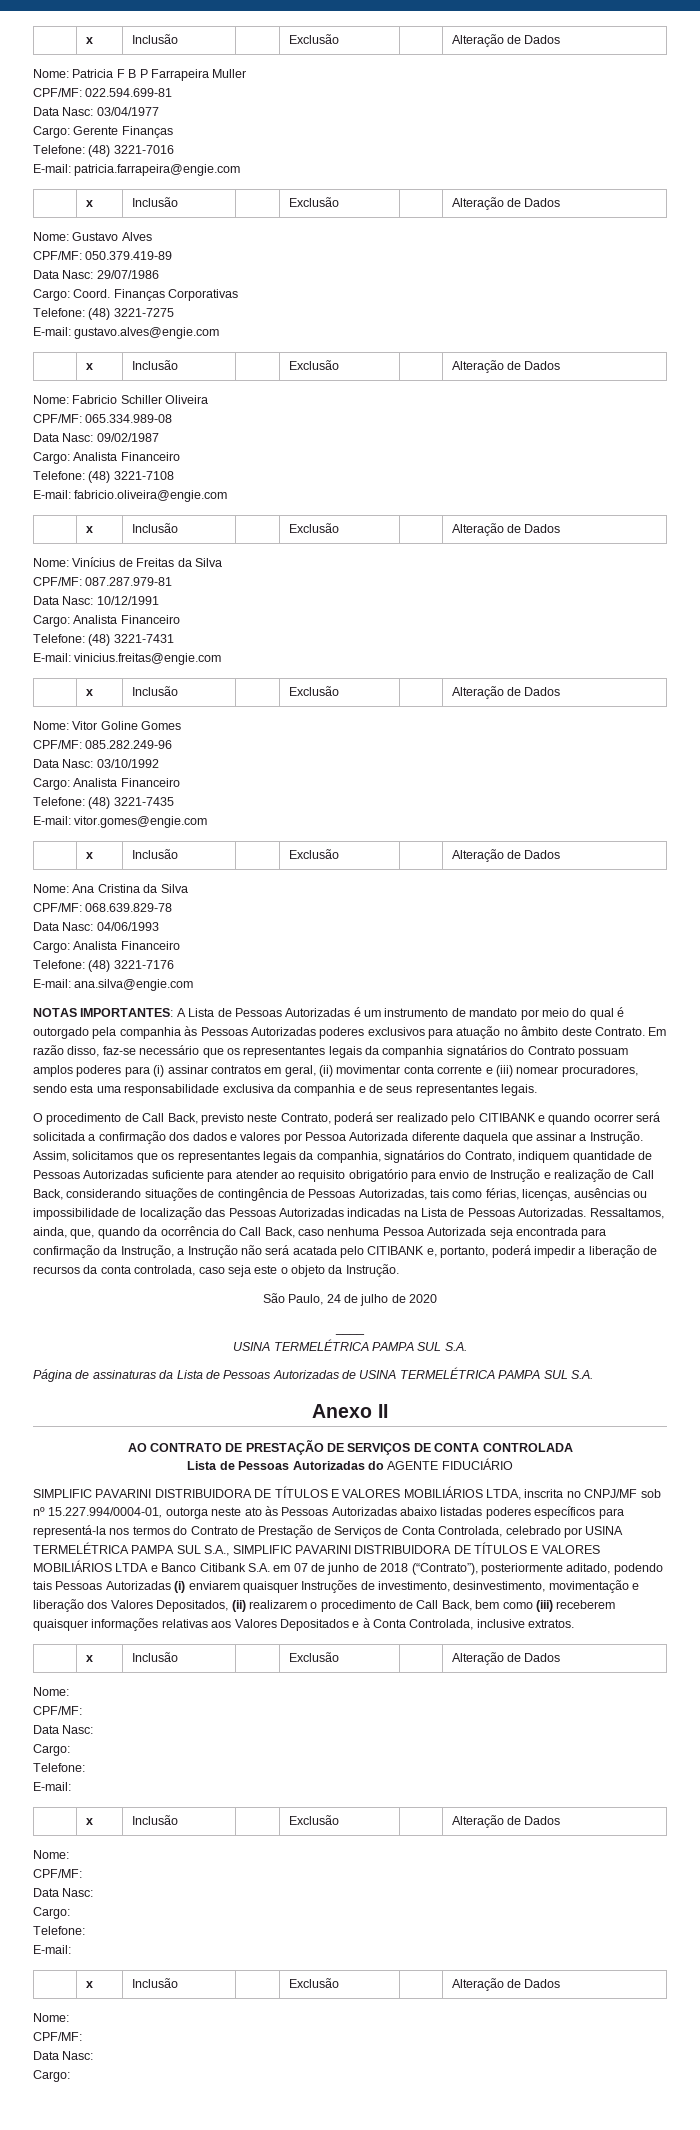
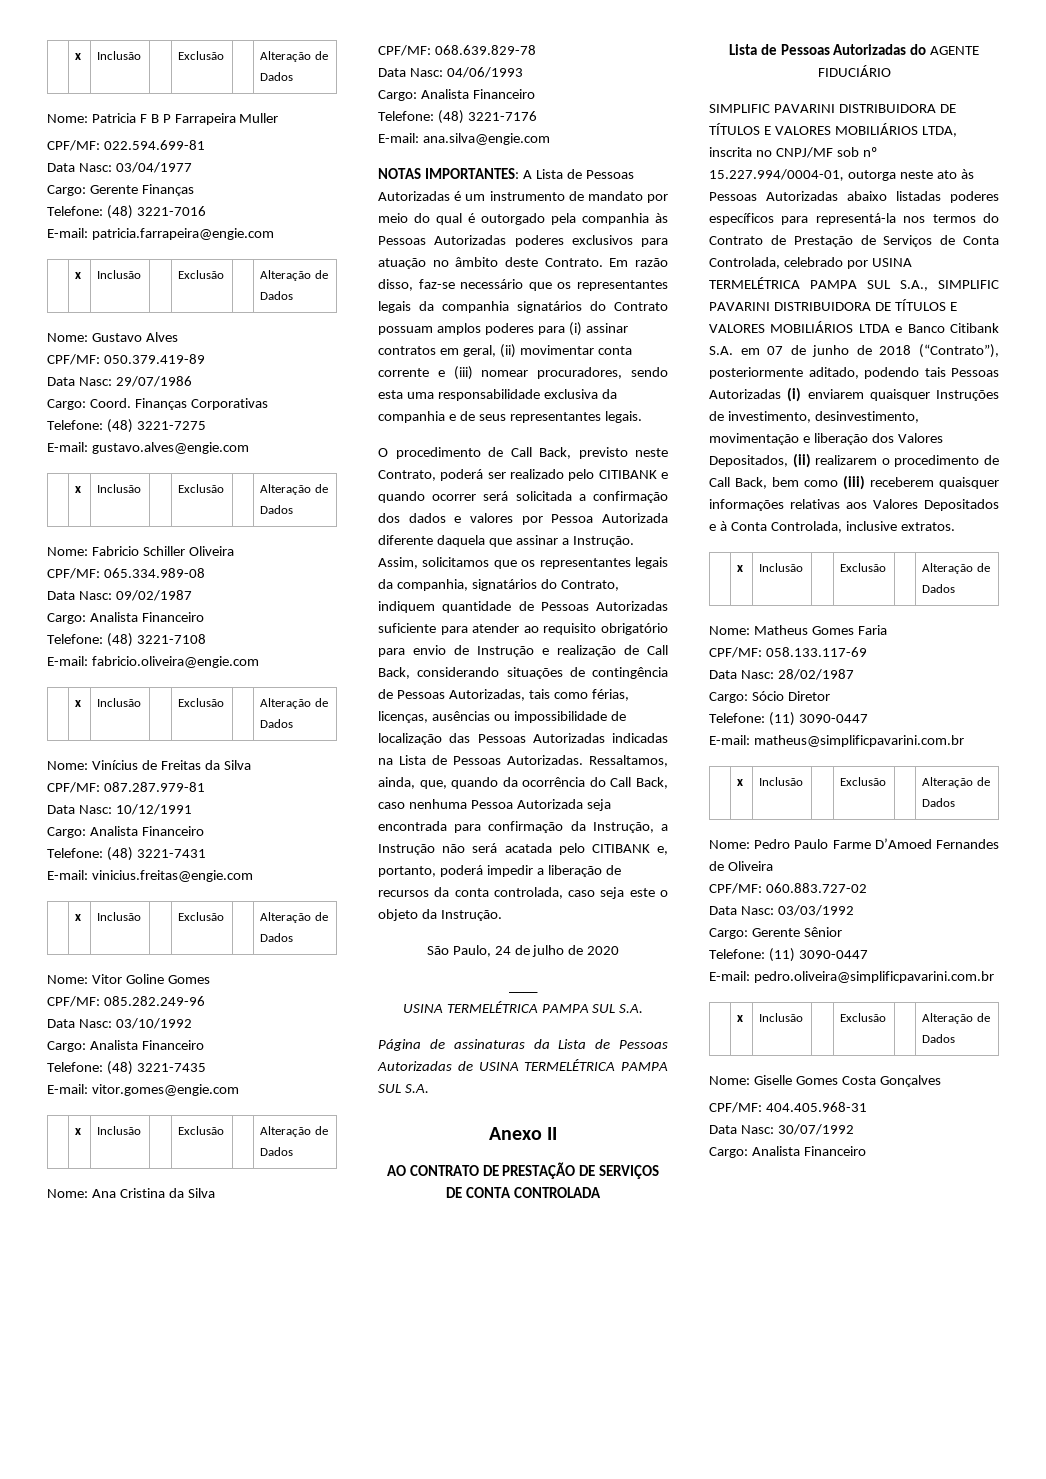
[33,1706,82,1715] [33,1725,94,1734] [33,1744,70,1756] [33,1763,85,1772] [33,1782,71,1791] [85,1818,93,1825] [131,1815,178,1825] [288,1815,339,1825] [451,1815,561,1828] [33,1850,69,1859] [33,1869,82,1878] [33,1888,94,1897] [33,1907,70,1919] [33,1926,85,1935] [33,1945,71,1954] [85,1981,93,1988] [131,1978,178,1988] [288,1978,339,1988] [451,1978,561,1991] [33,2013,69,2022] [33,2032,82,2041] [33,2051,94,2060] [33,2070,70,2082] // CPF/MF: // Data Nasc: // Cargo: // Telefone: // E-mail: // | x | Inclusão | | Exclusão | | Alteração de Dados // Nome: // CPF/MF: // Data Nasc: // Cargo: // Telefone: // E-mail: // | x | Inclusão | | Exclusão | | Alteração de Dados // Nome: // CPF/MF: // Data Nasc: // Cargo: -> [753,625,887,635] [709,647,867,658] [709,669,854,680] [709,691,830,703] [709,712,868,726] [709,735,964,747] [737,779,744,786] [759,777,804,786] [840,777,887,786] [922,777,990,788] [922,798,956,807] [709,838,999,849] [709,861,773,871] [709,883,867,894] [709,905,854,916] [709,927,842,939] [709,948,868,962] [709,971,994,983] [737,1015,744,1022] [759,1013,804,1022] [840,1013,887,1022] [922,1013,990,1024] [922,1034,956,1043] [709,1075,941,1087] [709,1102,867,1113] [709,1124,854,1135] [709,1146,866,1158] Matheus Gomes Faria // CPF/MF: 058.133.117-69 // Data Nasc: 28/02/1987 // Cargo: Sócio Diretor // Telefone: (11) 3090-0447 // E-mail: matheus@simplificpavarini.com.br // | x | Inclusão | | Exclusão | | Alteração de Dados // Nome: Pedro Paulo Farme D’Amoed Fernandes de Oliveira // CPF/MF: 060.883.727-02 // Data Nasc: 03/03/1992 // Cargo: Gerente Sênior // Telefone: (11) 3090-0447 // E-mail: pedro.oliveira@simplificpavarini.com.br // | x | Inclusão | | Exclusão | | Alteração de Dados // Nome: Giselle Gomes Costa Gonçalves // CPF/MF: 404.405.968-31 // Data Nasc: 30/07/1992 // Cargo: Analista Financeiro

